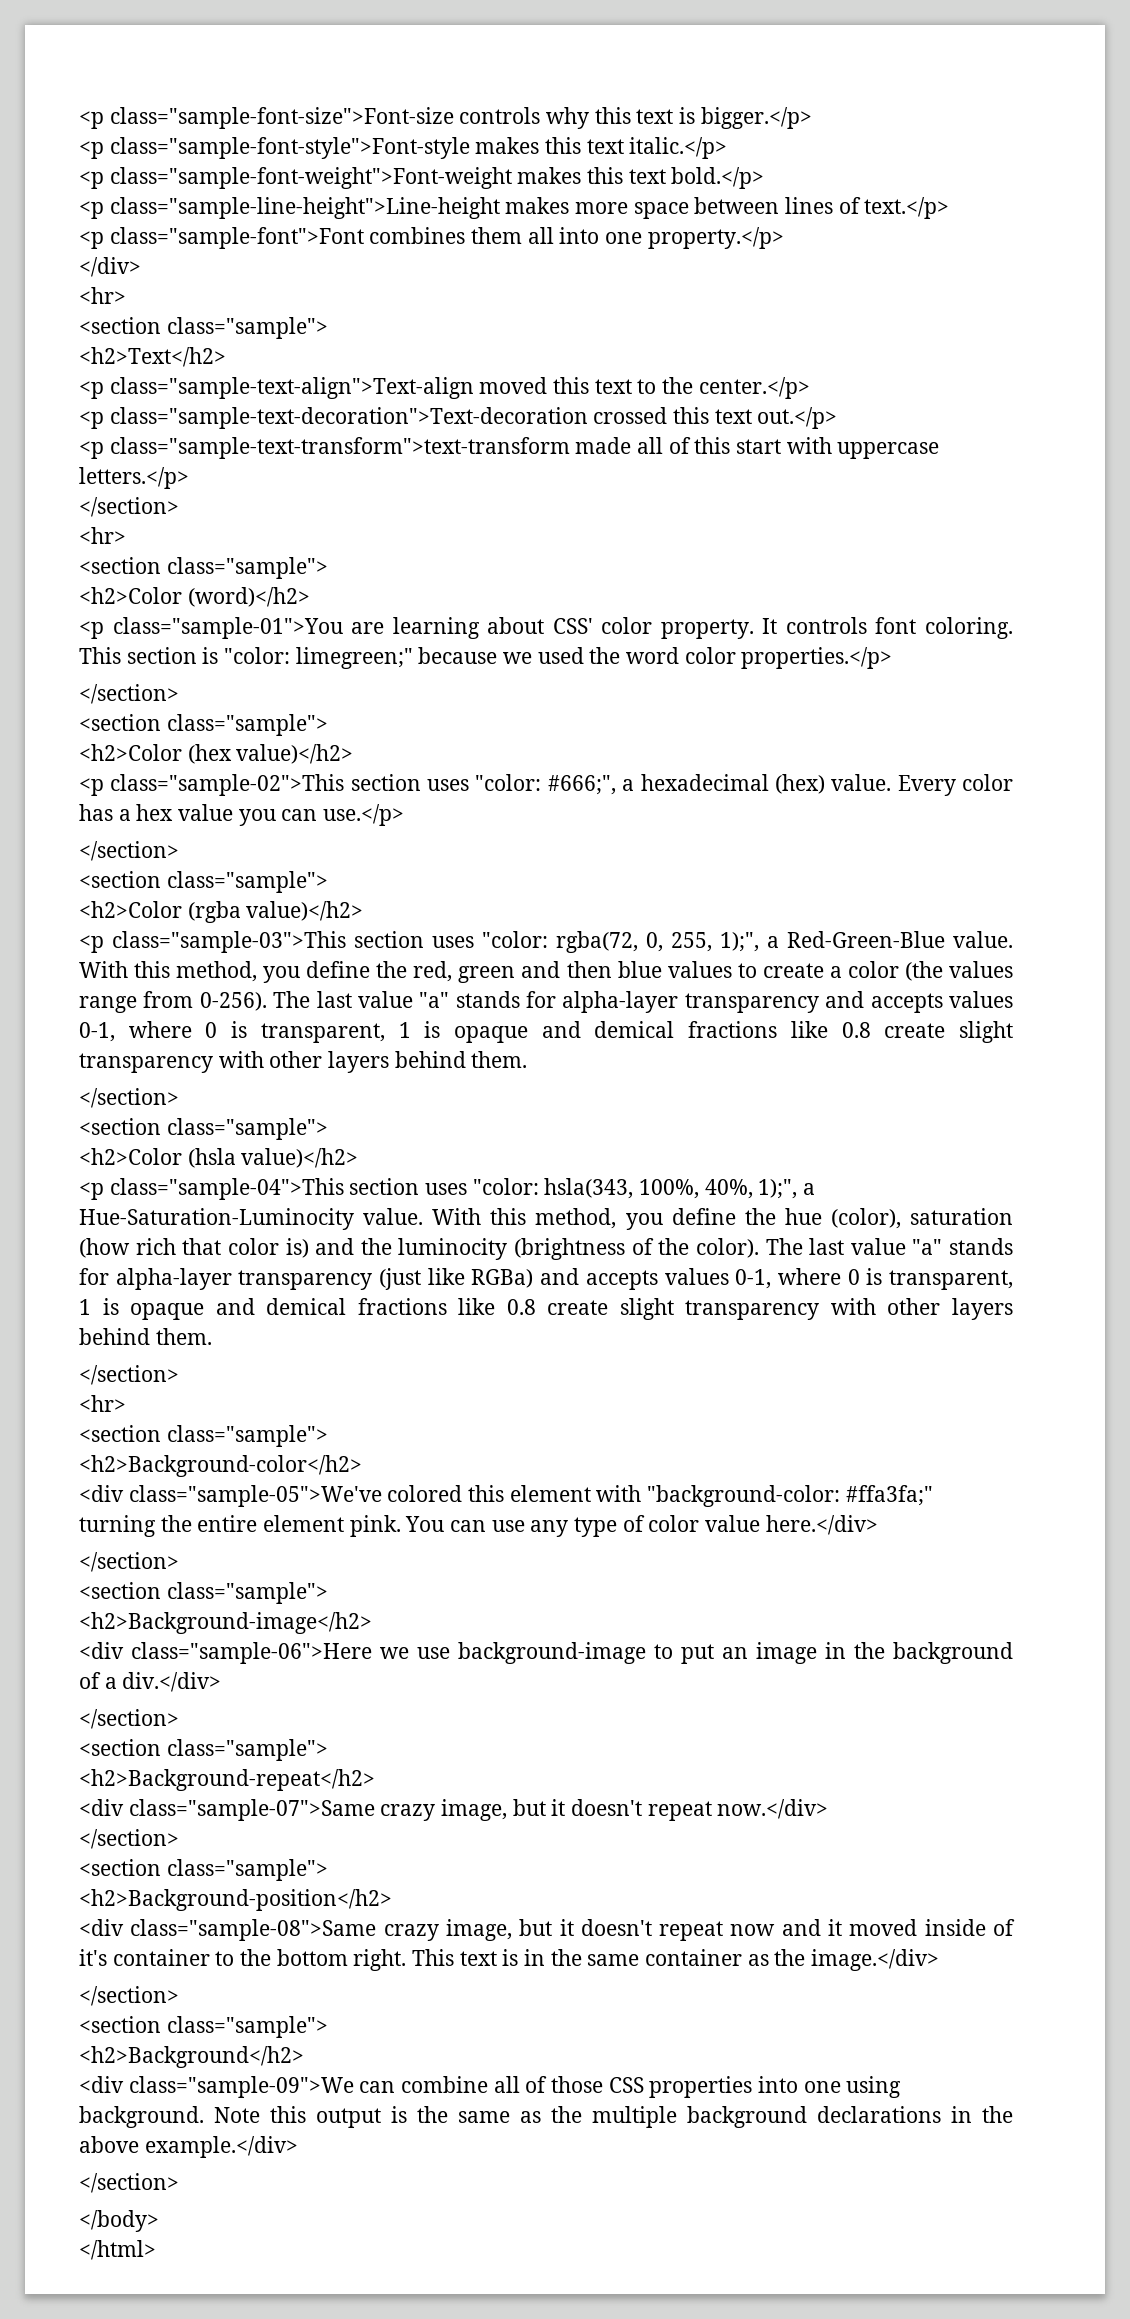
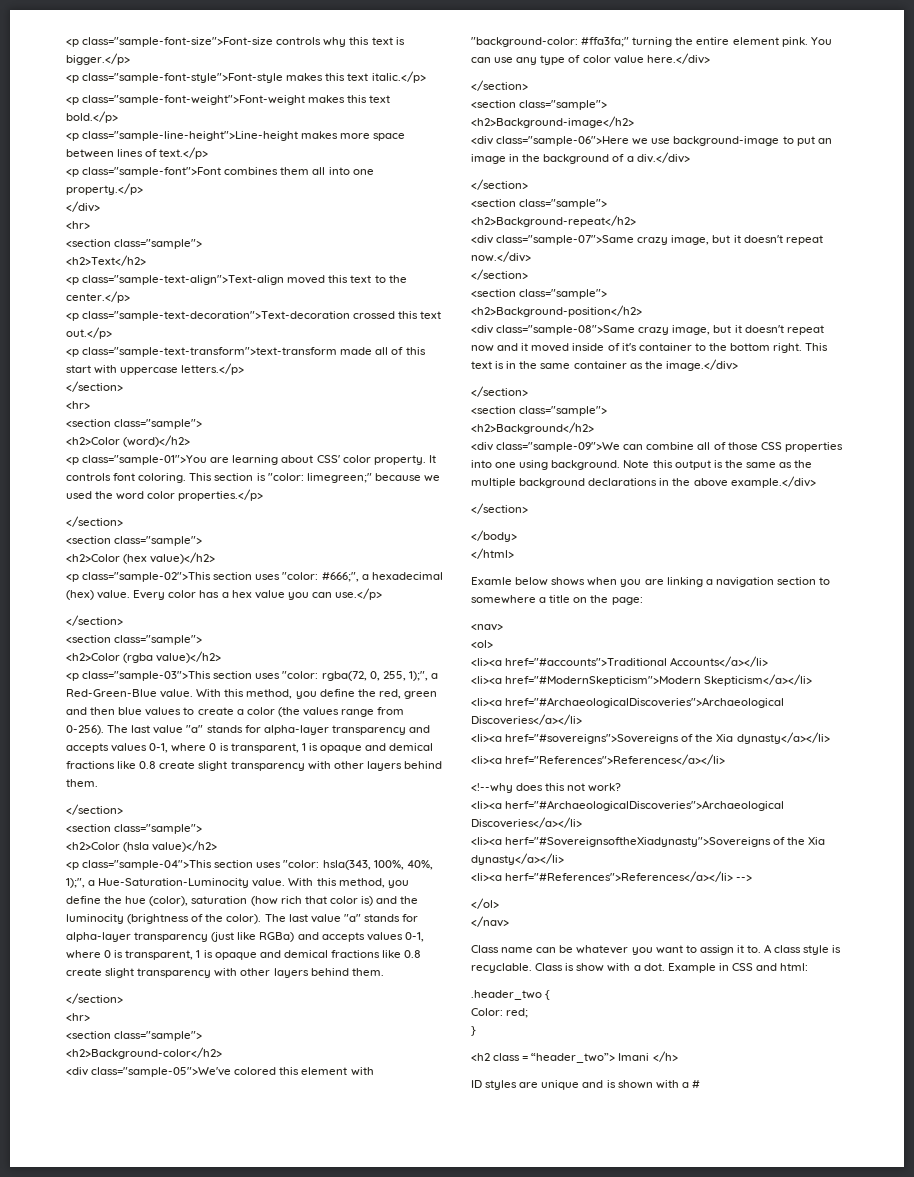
(156, 2250) none -> [471,577,831,587] [471,595,643,605] [471,624,503,631] [471,640,493,648] [471,656,769,667] [471,674,813,686] [471,697,785,708] [471,714,582,725] [471,732,830,744] [471,754,726,765] [471,783,622,793] [471,800,785,811] [471,817,582,828] [471,837,826,847] [471,853,564,865] [471,871,753,882] [471,898,499,909] [471,916,509,927] [471,944,842,955] [471,963,809,973] [471,990,551,1000] [471,1008,529,1018] [471,1026,476,1036] [471,1051,678,1063] [471,1080,700,1090] // Examle below shows when you are linking a navigation section to somewhere a title on the page: // <nav> // <ol> // <li><a href="#accounts">Traditional Accounts</a></li> // <li><a href="#ModernSkepticism">Modern Skepticism</a></li> // <li><a href="#ArchaeologicalDiscoveries">Archaeological Discoveries</a></li> // <li><a href="#sovereigns">Sovereigns of the Xia dynasty</a></li> // <li><a href="References">References</a></li> // <!--why does this not work? // <li><a herf="#ArchaeologicalDiscoveries">Archaeological Discoveries</a></li> // <li><a herf="#SovereignsoftheXiadynasty">Sovereigns of the Xia dynasty</a></li> // <li><a herf="#References">References</a></li> --> // </ol> // </nav> // Class name can be whatever you want to assign it to. A class style is recyclable. Class is show with a dot. Example in CSS and html: // .header_two { // Color: red; // } // <h2 class = “header_two”> Imani </h> // ID styles are unique and is shown with a #

